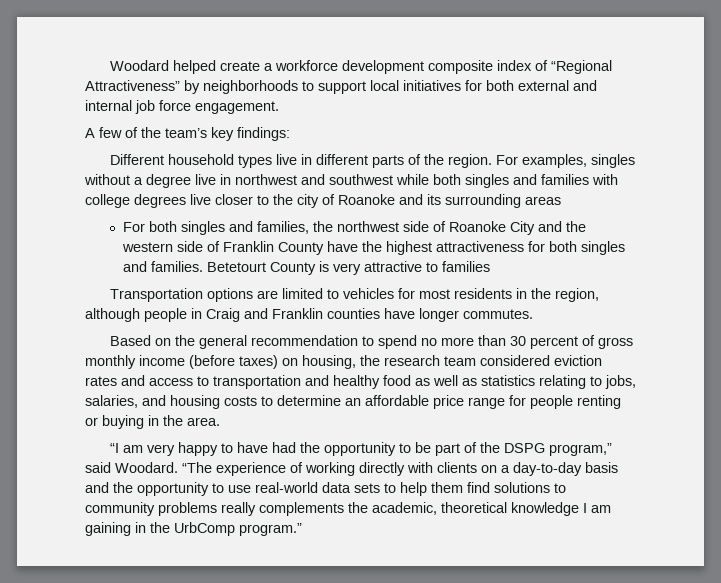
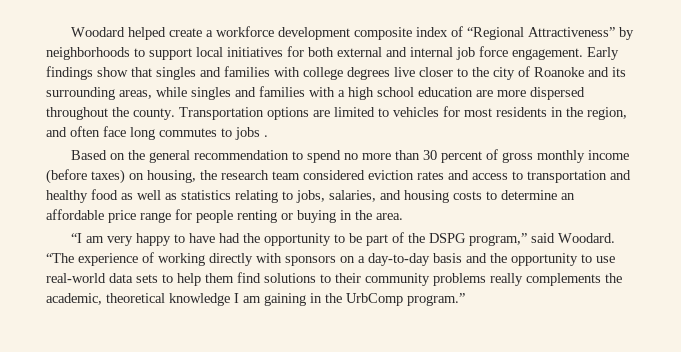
[85,127,290,141] [110,154,636,168] [84,174,461,188] // A few of the team’s key findings: // Different household types live in different parts of the region. For examples, singles without a degree live in northwest and southwest while both -> [587,47,619,60] [46,66,152,80] Early findings show that
[525,196,561,205] [123,221,587,235] [122,241,626,255] [123,261,491,275] areas // For both singles and families, the northwest side of Roanoke City and the western side of Franklin County have the highest attractiveness for both singles and families. Betetourt County is very attractive to families // -> [119,86,585,100] [46,107,175,120] areas, while singles and families with a high school education are more dispersed throughout the county.
[85,308,533,322] although people in Craig and Franklin counties have longer commutes. -> [46,126,268,140] and often face long commutes to jobs .
[437,462,477,473] clients -> [285,256,336,266] sponsors
(566, 488) none -> [335,273,361,283] their

